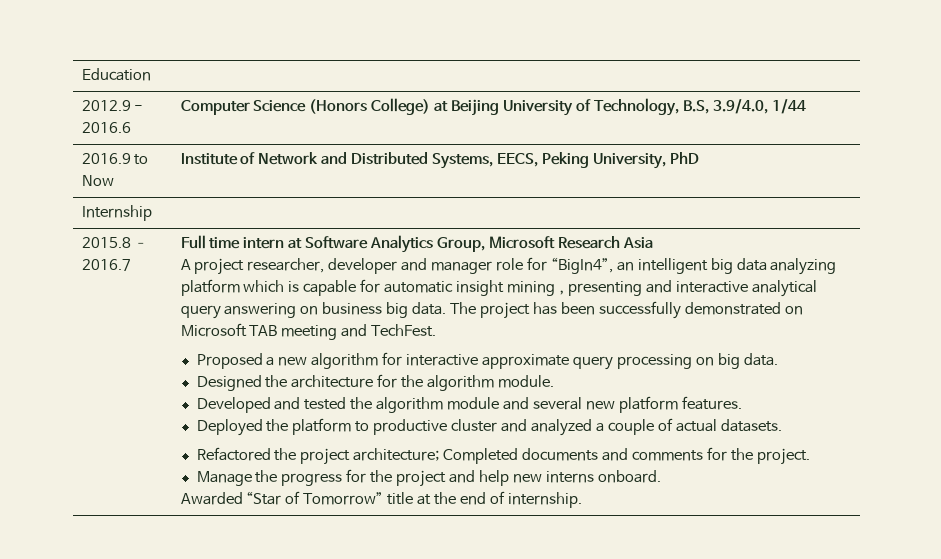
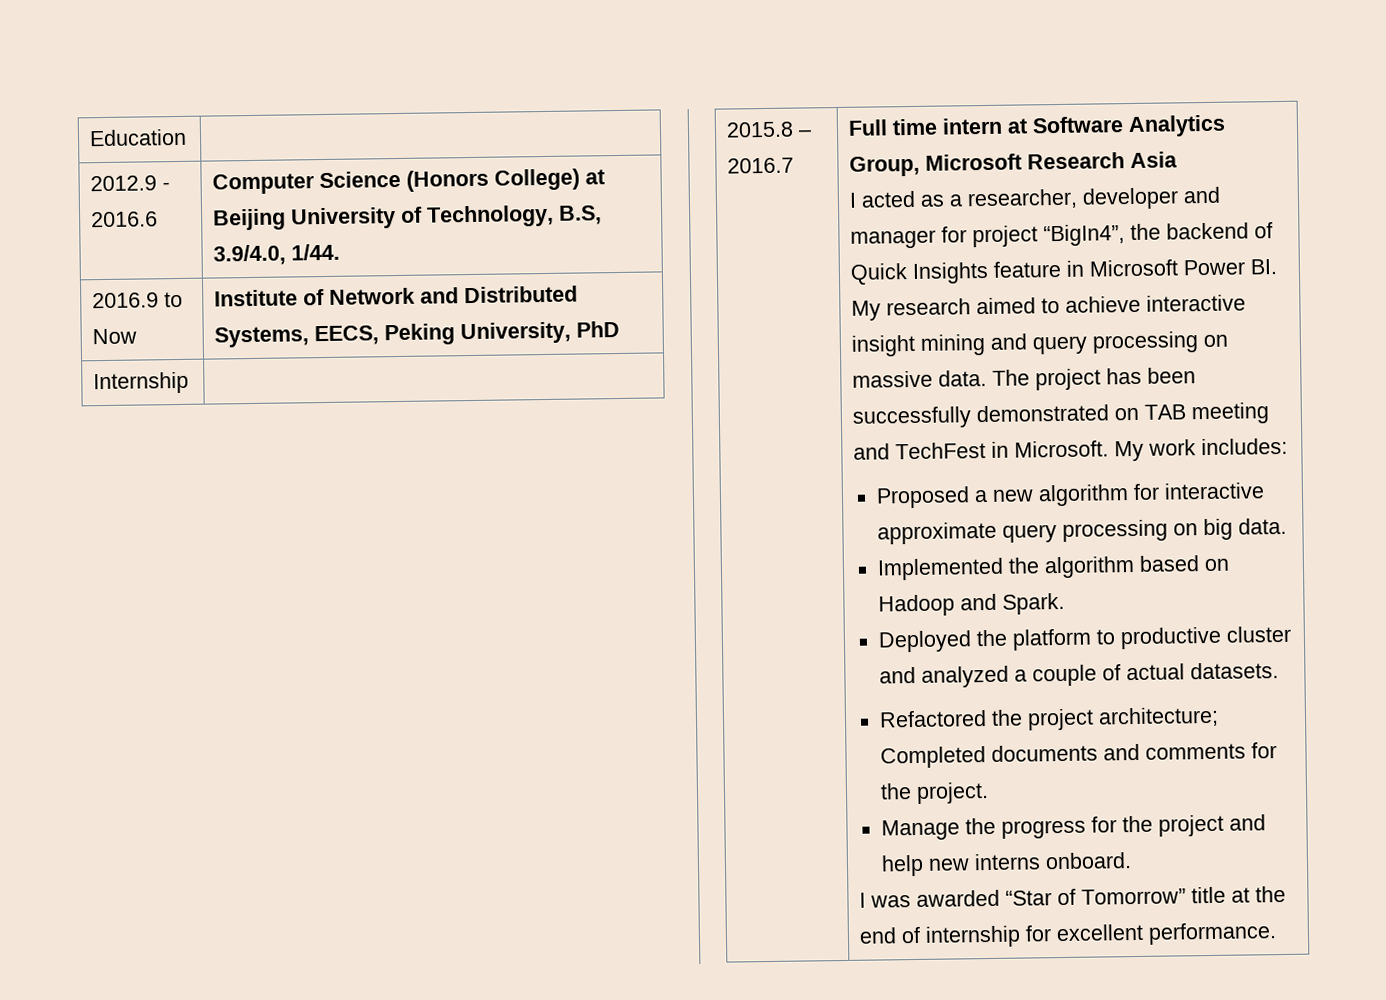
[771,99,806,114] 1/44 -> [290,243,340,261] 1/44.
[180,257,837,275] [180,279,817,297] [180,302,409,319] A project researcher, developer and manager role for “BigIn4”, an intelligent big data analyzing platform which is capable for automatic insight mining，presenting and interactive analytical query answering on business big -> [848,186,1221,210] [849,222,1273,249] [849,259,1277,285] [850,294,1246,321] [850,331,1228,357] [851,370,933,388] I acted as a researcher, developer and manager for project “BigIn4”, the backend of Quick Insights feature in Microsoft Power BI. My research aimed to achieve interactive insight mining and query processing on massive
[180,323,247,337] Microsoft -> (1139, 414) none
[371,324,437,337] TechFest. -> [894,437,1288,462] TechFest in Microsoft. My work includes:
[196,374,555,391] [196,396,742,413] Designed the architecture for the algorithm module. // Developed and tested the algorithm module and several new platform features. -> [877,555,1231,581] [878,592,1066,617] Implemented the algorithm based on Hadoop and Spark.
[180,492,243,505] Awarded -> [858,889,1000,908] I was awarded
[507,492,582,508] internship. -> [924,922,1277,948] internship for excellent performance.

